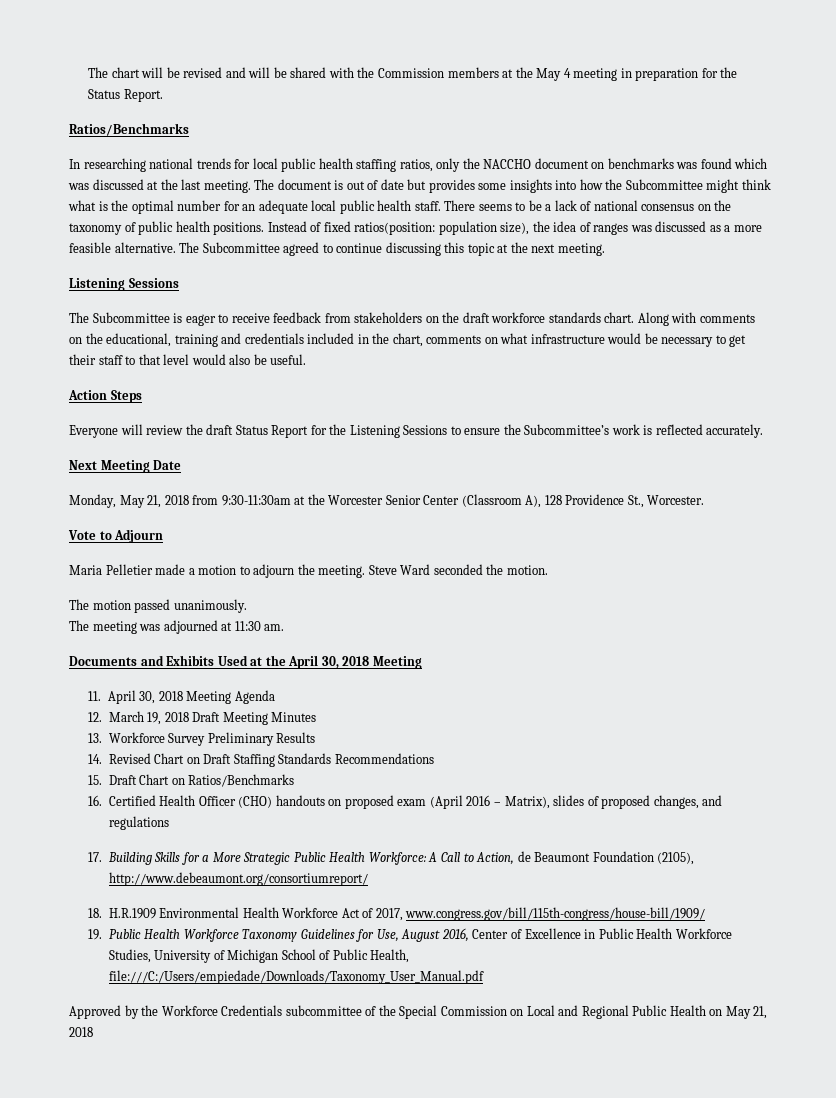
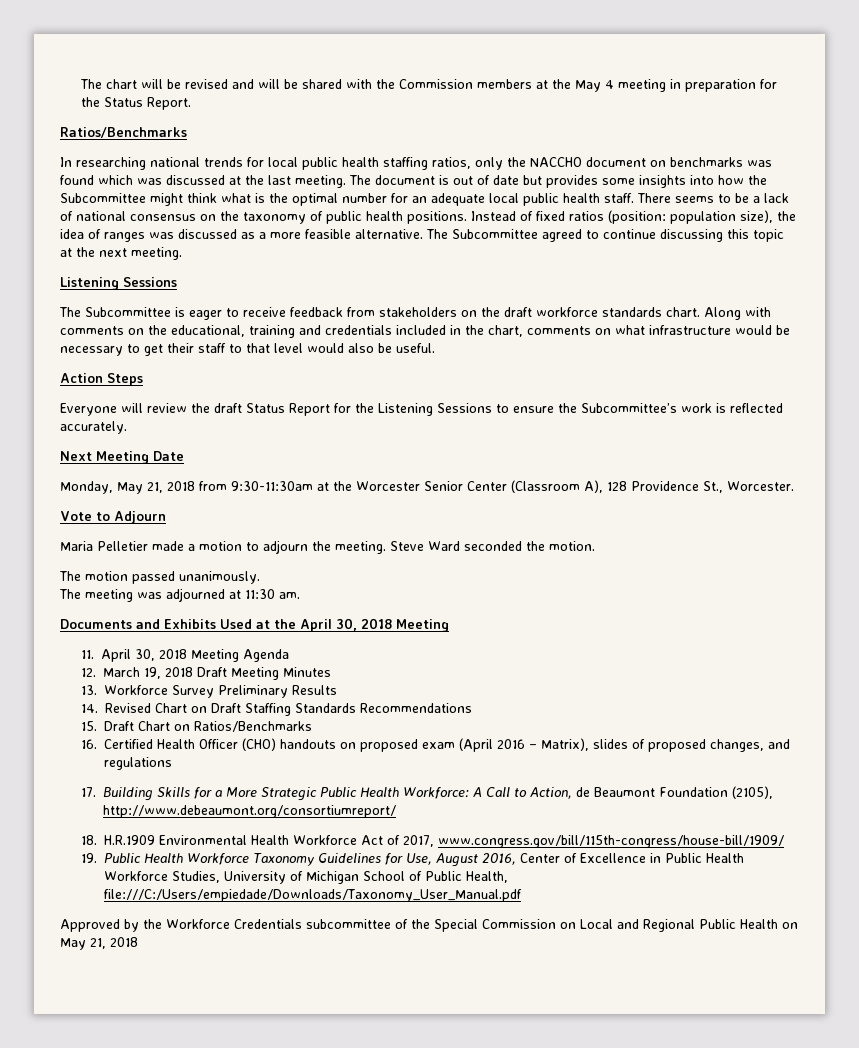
[354,222,436,235] ratios(position: -> [569,210,666,224] ratios (position:

